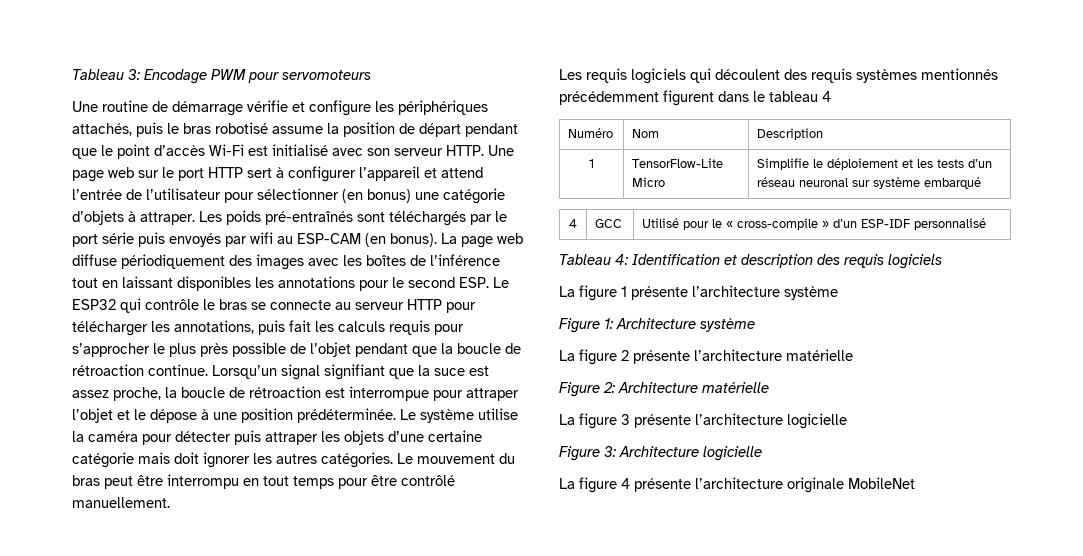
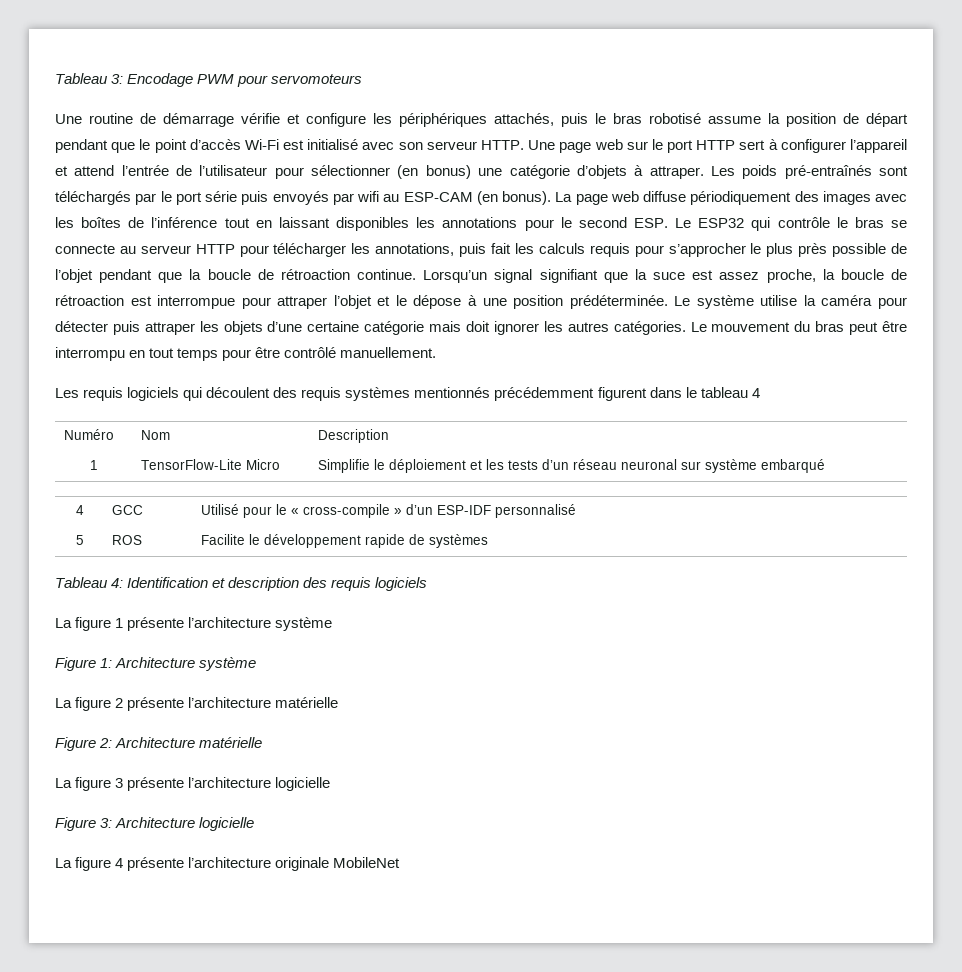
(987, 224) none -> [75,535,84,545] [111,535,142,545] [200,534,488,548] // 5 | ROS | Facilite le développement rapide de systèmes

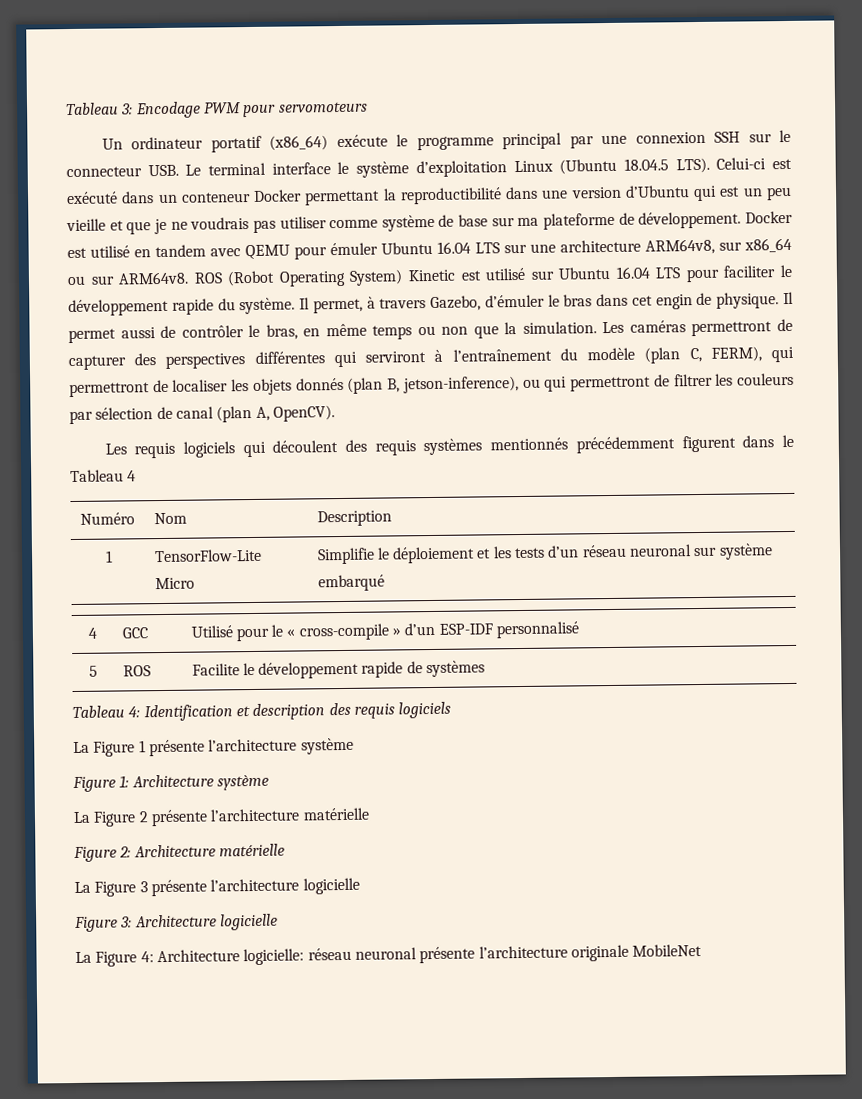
[55,113,908,127] [55,139,907,153] [55,165,909,179] [55,191,907,205] [55,217,907,231] [55,243,908,257] [55,269,907,283] [55,295,907,309] [55,321,908,335] [55,347,437,361] Une routine de démarrage vérifie et configure les périphériques attachés, puis le bras robotisé assume la position de départ pendant que le point d’accès Wi-Fi est initialisé avec son serveur HTTP. Une page web sur le port HTTP sert à configurer l’appareil et attend l’entrée de l’utilisateur pour sélectionner (en bonus) une catégorie d’objets à attraper. Les poids pré-entraînés sont téléchargés par le port série puis envoyés par wifi au ESP-CAM (en bonus). La page web diffuse périodiquement des images avec les boîtes de l’inférence tout en laissant disponibles les annotations pour le second ESP. Le ESP32 qui contrôle le bras se connecte au serveur HTTP pour télécharger les annotations, puis fait les calculs requis pour s’approcher le plus près possible de l’objet pendant que la boucle de rétroaction continue. Lorsqu’un signal signifiant que la suce est assez proche, la boucle de rétroaction est interrompue pour attraper l’objet et le dépose à une position prédéterminée. Le système utilise la caméra pour détecter puis attraper les objets d’une certaine catégorie mais doit ignorer les autres catégories. Le mouvement du bras peut être interrompu en tout temps pour être contrôlé manuellement. -> [101,129,792,153] [66,157,793,178] [66,185,792,206] [66,210,793,235] [67,237,792,260] [67,264,792,287] [68,291,794,317] [68,318,794,344] [68,346,795,371] [69,372,795,398] [69,405,335,425] Un ordinateur portatif (x86_64) exécute le programme principal par une connexion SSH sur le connecteur USB. Le terminal interface le système d’exploitation Linux (Ubuntu 18.04.5 LTS). Celui-ci est exécuté dans un conteneur Docker permettant la reproductibilité dans une version d’Ubuntu qui est un peu vieille et que je ne voudrais pas utiliser comme système de base sur ma plateforme de développement. Docker est utilisé en tandem avec QEMU pour émuler Ubuntu 16.04 LTS sur une architecture ARM64v8, sur x86_64 ou sur ARM64v8. ROS (Robot Operating System) Kinetic est utilisé sur Ubuntu 16.04 LTS pour faciliter le développement rapide du système. Il permet, à travers Gazebo, d’émuler le bras dans cet engin de physique. Il permet aussi de contrôler le bras, en même temps ou non que la simulation. Les caméras permettront de capturer des perspectives différentes qui serviront à l’entraînement du modèle (plan C, FERM), qui permettront de localiser les objets donnés (plan B, jetson-inference), ou qui permettront de filtrer les couleurs par sélection de canal (plan A, OpenCV).
[700,387,748,398] tableau -> [70,469,124,483] Tableau
[75,617,112,631] figure -> [93,741,136,757] Figure
[75,697,112,711] figure -> [93,811,137,827] Figure
[75,777,112,791] figure -> [94,881,137,897] Figure
[75,857,124,871] figure 4 -> [95,947,417,967] Figure 4: Architecture logicielle: réseau neuronal

